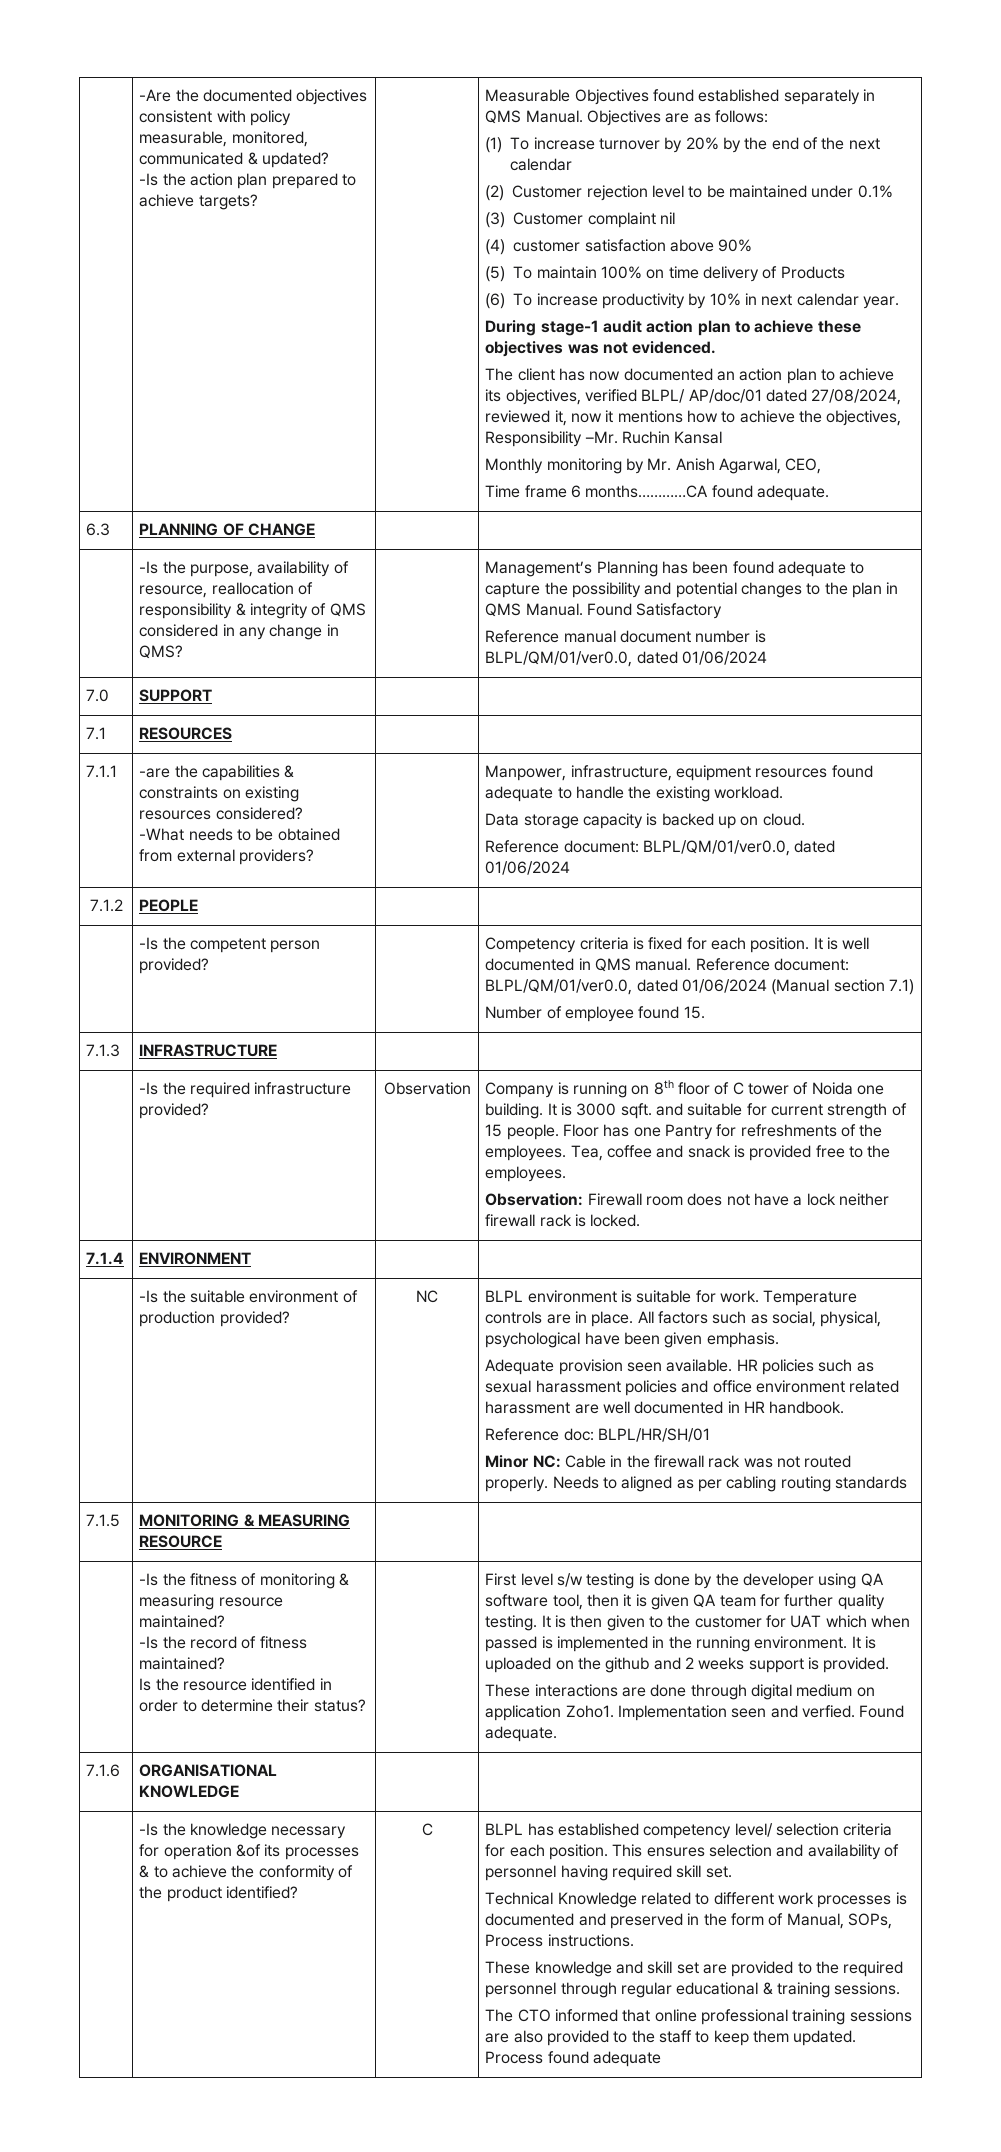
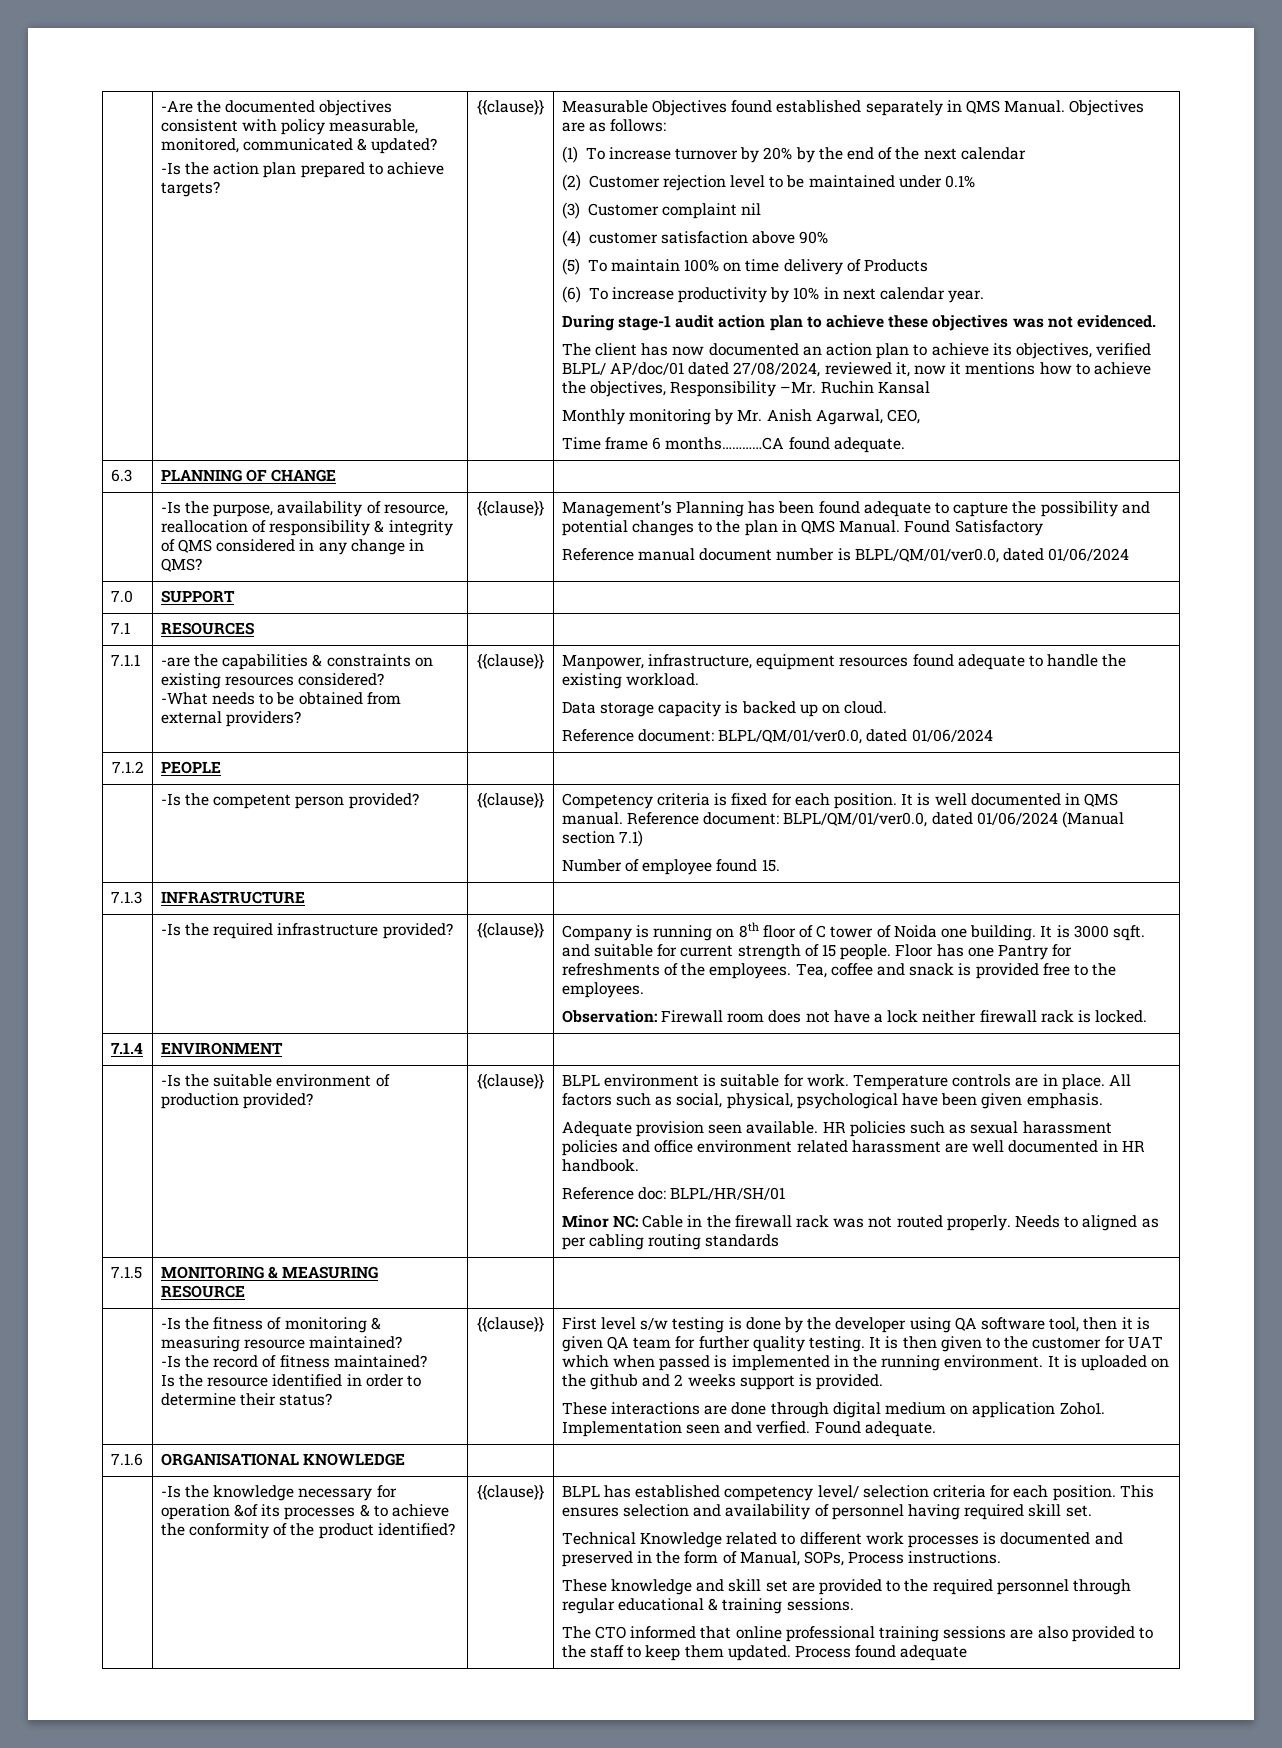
(258, 202) none -> [477,99,544,115] {{clause}}
(184, 652) none -> [477,500,544,516] {{clause}}
(315, 857) none -> [477,653,544,669] {{clause}}
(210, 966) none -> [477,792,544,808] {{clause}}
[383,1082,471,1095] Observation -> [477,922,544,938] {{clause}}
[416,1290,438,1303] NC -> [477,1073,544,1089] {{clause}}
(366, 1705) none -> [477,1316,544,1332] {{clause}}
[421,1823,433,1836] C -> [477,1484,544,1500] {{clause}}

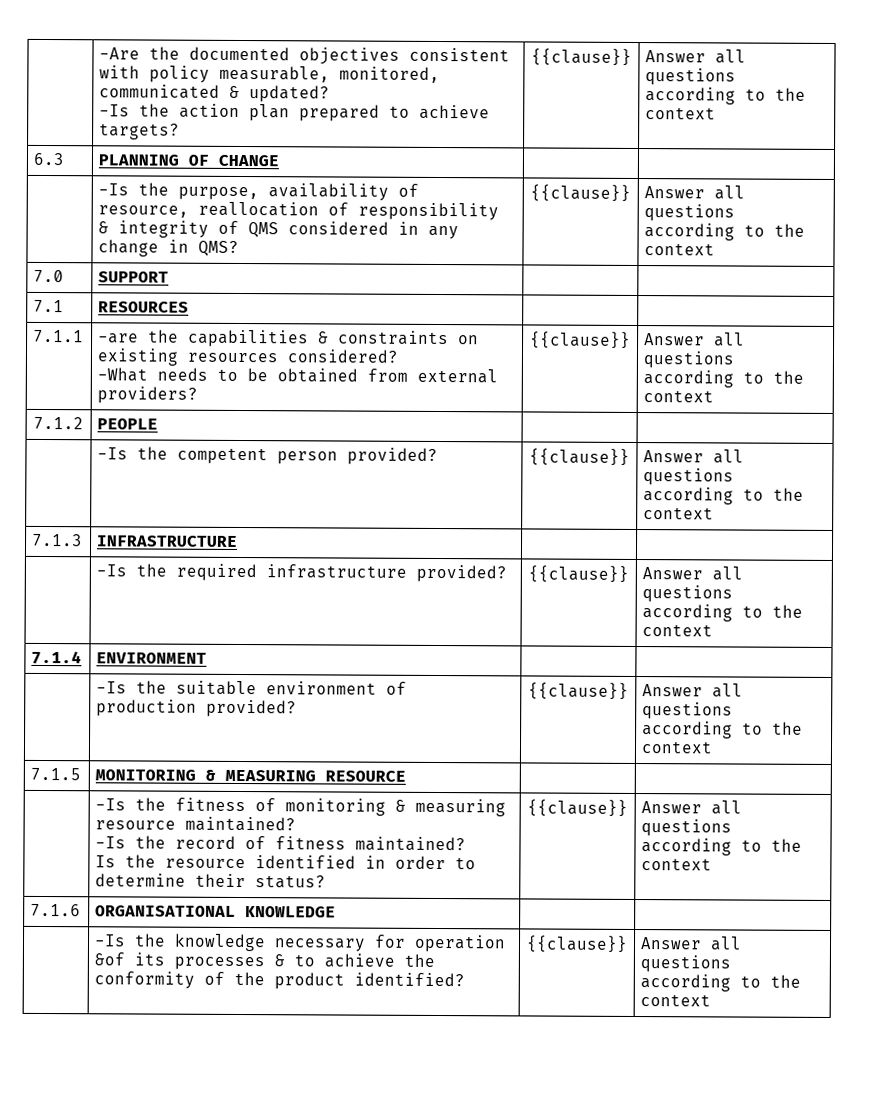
[561,100,1145,116] [561,119,667,132] [561,146,1026,163] [561,174,975,191] [561,202,762,219] [561,230,829,247] [561,258,928,275] [561,286,985,303] [561,315,1156,331] [561,343,1152,359] [561,362,1151,377] [561,381,930,397] [561,409,921,425] [561,437,905,453] Measurable Objectives found established separately in QMS Manual. Objectives are as follows: // (1) To increase turnover by 20% by the end of the next calendar // (2) Customer rejection level to be maintained under 0.1% // (3) Customer complaint nil // (4) customer satisfaction above 90% // (5) To maintain 100% on time delivery of Products // (6) To increase productivity by 10% in next calendar year. // During stage-1 audit action plan to achieve these objectives was not evidenced. // The client has now documented an action plan to achieve its objectives, verified BLPL/ AP/doc/01 dated 27/08/2024, reviewed it, now it mentions how to achieve the objectives, Responsibility –Mr. Ruchin Kansal // Monthly monitoring by Mr. Anish Agarwal, CEO, // Time frame 6 months…………CA found adequate. -> [645,49,747,64] [645,68,737,86] [645,87,807,105] [645,107,717,120] Answer all questions according to the context
[561,501,1150,517] [561,520,1043,536] [561,548,1130,563] Management’s Planning has been found adequate to capture the possibility and potential changes to the plan in QMS Manual. Found Satisfactory // Reference manual document number is BLPL/QM/01/ver0.0, dated 01/06/2024 -> [644,185,746,200] [644,204,736,222] [644,223,806,241] [644,243,716,256] Answer all questions according to the context
[561,654,1127,670] [561,673,700,689] [561,701,888,717] [561,729,993,744] Manpower, infrastructure, equipment resources found adequate to handle the existing workload. // Data storage capacity is backed up on cloud. // Reference document: BLPL/QM/01/ver0.0, dated 01/06/2024 -> [644,332,746,347] [643,351,736,369] [643,370,805,388] [643,390,715,403] Answer all questions according to the context
[561,793,1119,809] [561,811,1125,828] [561,830,644,847] [561,859,780,875] Competency criteria is fixed for each position. It is well documented in QMS manual. Reference document: BLPL/QM/01/ver0.0, dated 01/06/2024 (Manual section 7.1) // Number of employee found 15. -> [643,449,745,464] [643,468,735,486] [643,487,805,505] [643,507,715,520] Answer all questions according to the context
[561,922,1145,941] [561,944,1073,960] [561,963,1117,979] [561,982,644,998] [561,1010,1148,1023] Company is running on 8th floor of C tower of Noida one building. It is 3000 sqft. and suitable for current strength of 15 people. Floor has one Pantry for refreshments of the employees. Tea, coffee and snack is provided free to the employees. // Observation: Firewall room does not have a lock neither firewall rack is locked. -> [642,566,744,581] [642,585,734,603] [642,604,804,622] [642,624,714,637] Answer all questions according to the context
[561,1074,1131,1090] [561,1093,1103,1109] [561,1121,1112,1137] [561,1140,1145,1156] [561,1159,639,1172] [561,1187,786,1200] [561,1215,1159,1231] [561,1234,780,1250] BLPL environment is suitable for work. Temperature controls are in place. All factors such as social, physical, psychological have been given emphasis. // Adequate provision seen available. HR policies such as sexual harassment policies and office environment related harassment are well documented in HR handbook. // Reference doc: BLPL/HR/SH/01 // Minor NC: Cable in the firewall rack was not routed properly. Needs to aligned as per cabling routing standards -> [642,683,744,698] [642,702,734,720] [642,721,804,739] [641,741,714,754] Answer all questions according to the context
[561,1317,1150,1333] [561,1336,1163,1352] [561,1355,1170,1371] [561,1374,884,1390] [561,1402,1105,1418] [561,1421,936,1437] First level s/w testing is done by the developer using QA software tool, then it is given QA team for further quality testing. It is then given to the customer for UAT which when passed is implemented in the running environment. It is uploaded on the github and 2 weeks support is provided. // These interactions are done through digital medium on application Zoho1. Implementation seen and verfied. Found adequate. -> [641,800,743,815] [641,819,733,837] [641,838,803,856] [641,858,713,871] Answer all questions according to the context
[561,1485,1154,1501] [561,1504,1092,1520] [561,1532,1123,1548] [561,1551,1002,1567] [561,1579,1131,1595] [561,1598,854,1614] [561,1626,1153,1642] [561,1645,968,1661] BLPL has established competency level/ selection criteria for each position. This ensures selection and availability of personnel having required skill set. // Technical Knowledge related to different work processes is documented and preserved in the form of Manual, SOPs, Process instructions. // These knowledge and skill set are provided to the required personnel through regular educational & training sessions. // The CTO informed that online professional training sessions are also provided to the staff to keep them updated. Process found adequate -> [640,936,743,951] [640,955,732,973] [640,974,802,992] [640,994,712,1007] Answer all questions according to the context

